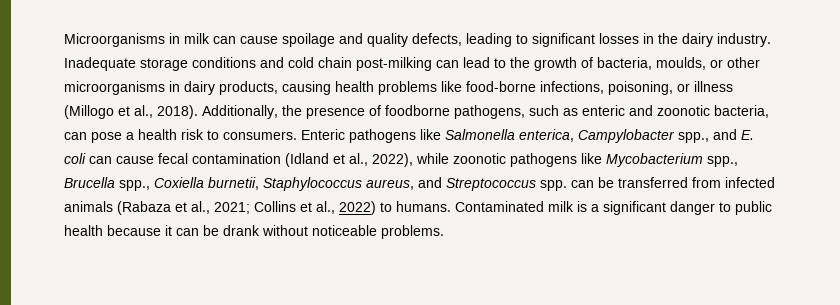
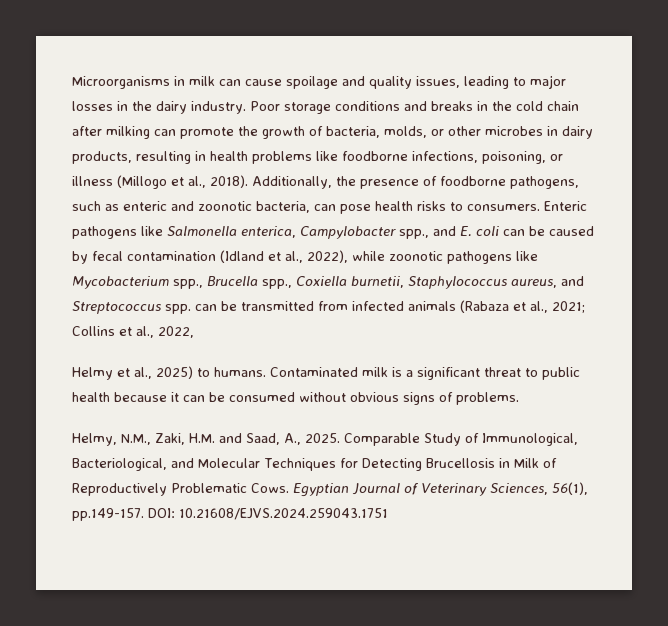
[412,33,462,46] defects, -> [416,76,460,88] issues,
[532,33,595,47] significant -> [530,75,566,89] major
[64,57,136,71] Inadequate -> [250,101,280,111] Poor
[288,57,506,71] cold chain post-milking can lead to -> [431,101,579,111] [72,126,234,139] breaks in the cold chain after milking can promote
[656,57,706,70] moulds, -> [384,126,427,138] molds,
[64,81,165,95] microorganisms -> [485,126,543,136] microbes
[282,81,331,95] causing -> [136,151,206,164] resulting in
[466,81,536,92] food-borne -> [342,151,408,161] foodborne
[126,129,204,140] a health risk -> [375,201,446,211] health risks
[116,156,154,164] cause -> [529,226,594,236] [72,251,88,264] be caused by
[618,177,688,188] transferred -> [241,301,314,311] transmitted
[339,201,376,215] 2022) -> [158,326,194,338] [72,366,193,380] 2022, // Helmy et al., 2025)
[670,201,715,215] danger -> [484,367,521,377] threat
[223,225,444,239] drank without noticeable problems. -> [229,392,519,405] [72,433,578,446] [72,458,557,471] [72,482,588,497] [72,508,388,521] consumed without obvious signs of problems. // Helmy, N.M., Zaki, H.M. and Saad, A., 2025. Comparable Study of Immunological, Bacteriological, and Molecular Techniques for Detecting Brucellosis in Milk of Reproductively Problematic Cows. Egyptian Journal of Veterinary Sciences, 56(1), pp.149-157. DOI: 10.21608/EJVS.2024.259043.1751

